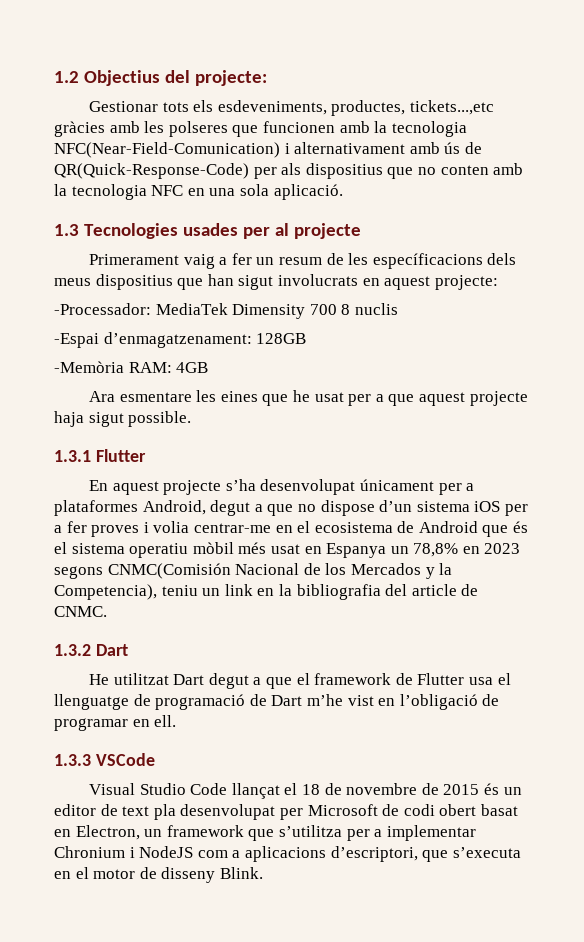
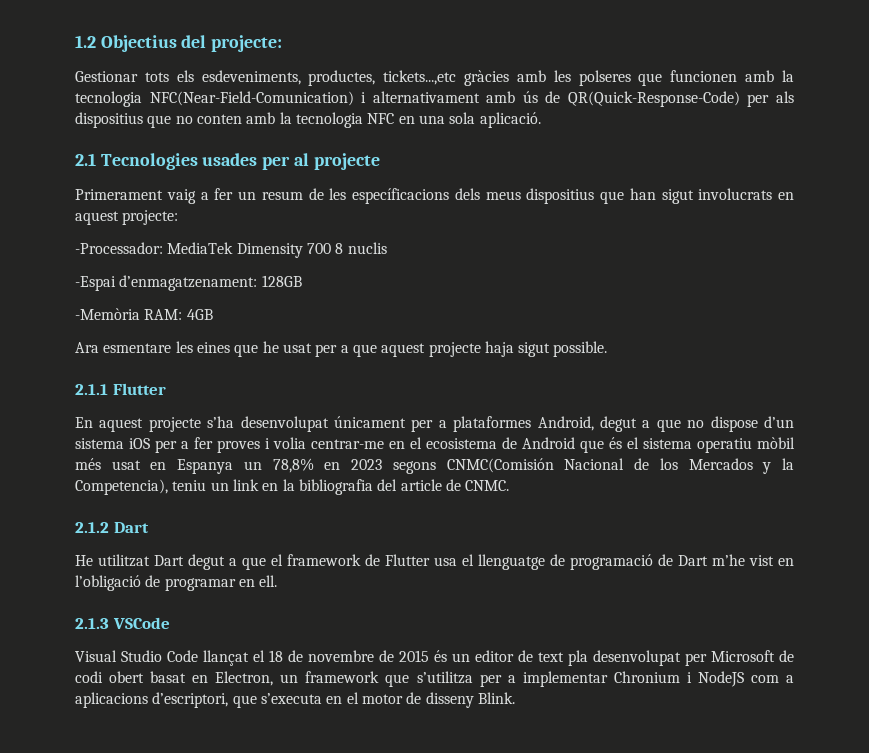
[54,224,79,236] 1.3 -> [75,153,96,166] 2.1
[54,450,91,462] 1.3.1 -> [75,384,108,395] 2.1.1
[54,644,91,656] 1.3.2 -> [75,522,109,533] 2.1.2
[54,754,91,766] 1.3.3 -> [75,618,109,629] 2.1.3

